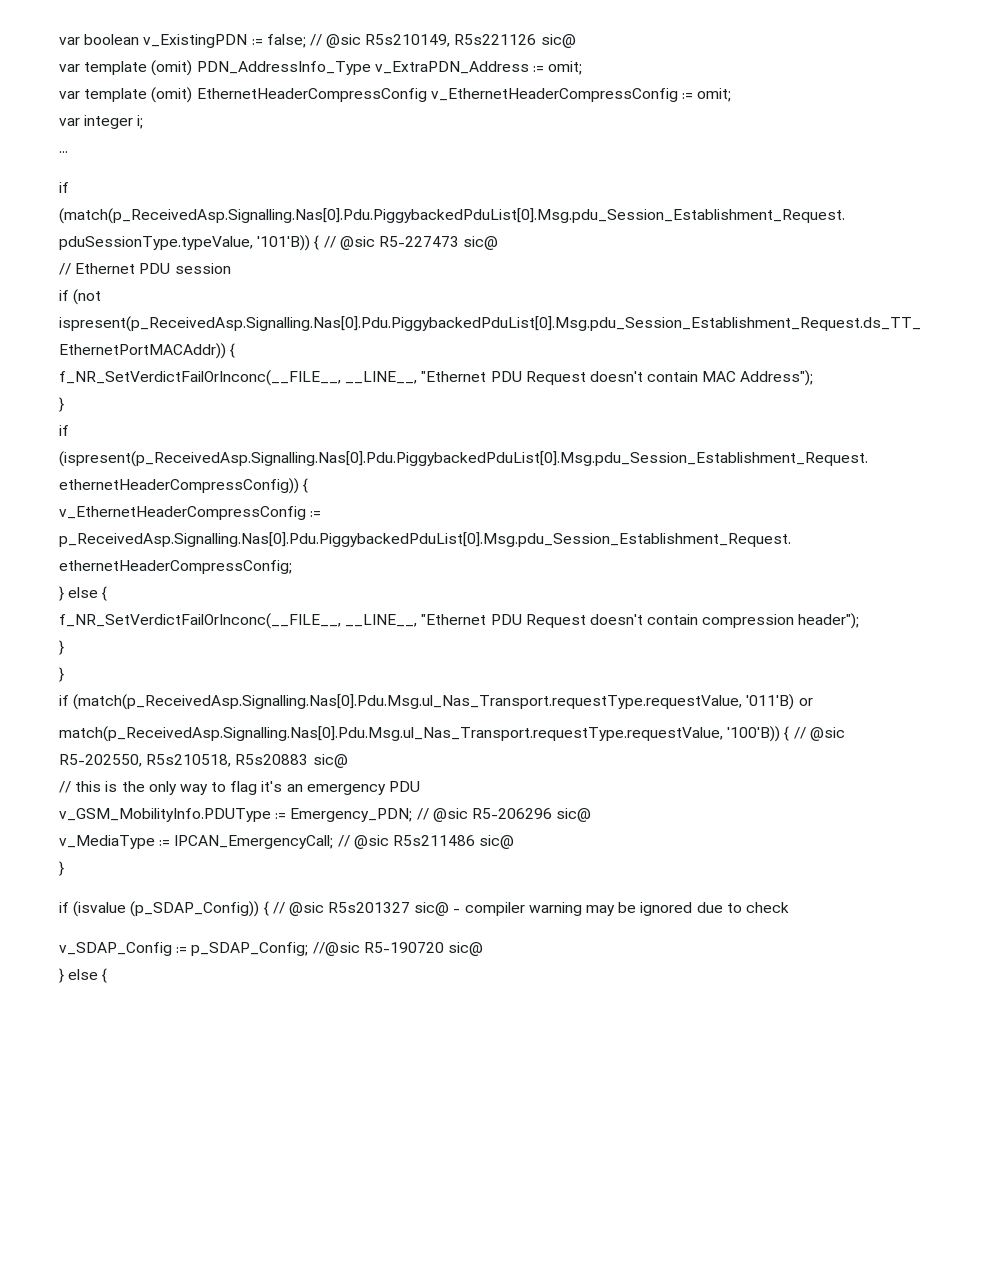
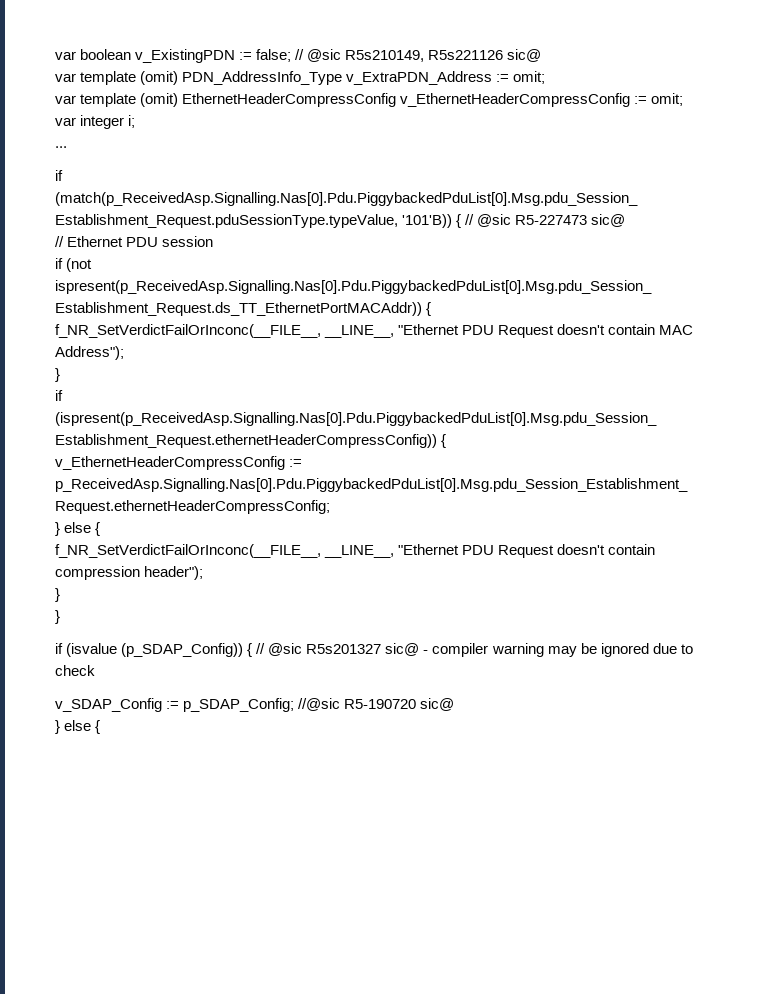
[59,694,813,710] [59,726,845,742] [59,754,348,768] [59,781,421,795] [59,808,592,822] [59,835,515,849] [59,861,64,876] // if (match(p_ReceivedAsp.Signalling.Nas[0].Pdu.Msg.ul_Nas_Transport.requestType.requestValue, '011'B) or // match(p_ReceivedAsp.Signalling.Nas[0].Pdu.Msg.ul_Nas_Transport.requestType.requestValue, '100'B)) { // @sic R5-202550, R5s210518, R5s20883 sic@ // // this is the only way to flag it's an emergency PDU // v_GSM_MobilityInfo.PDUType := Emergency_PDN; // @sic R5-206296 sic@ // v_MediaType := IPCAN_EmergencyCall; // @sic R5s211486 sic@ // } -> (60, 617) none

